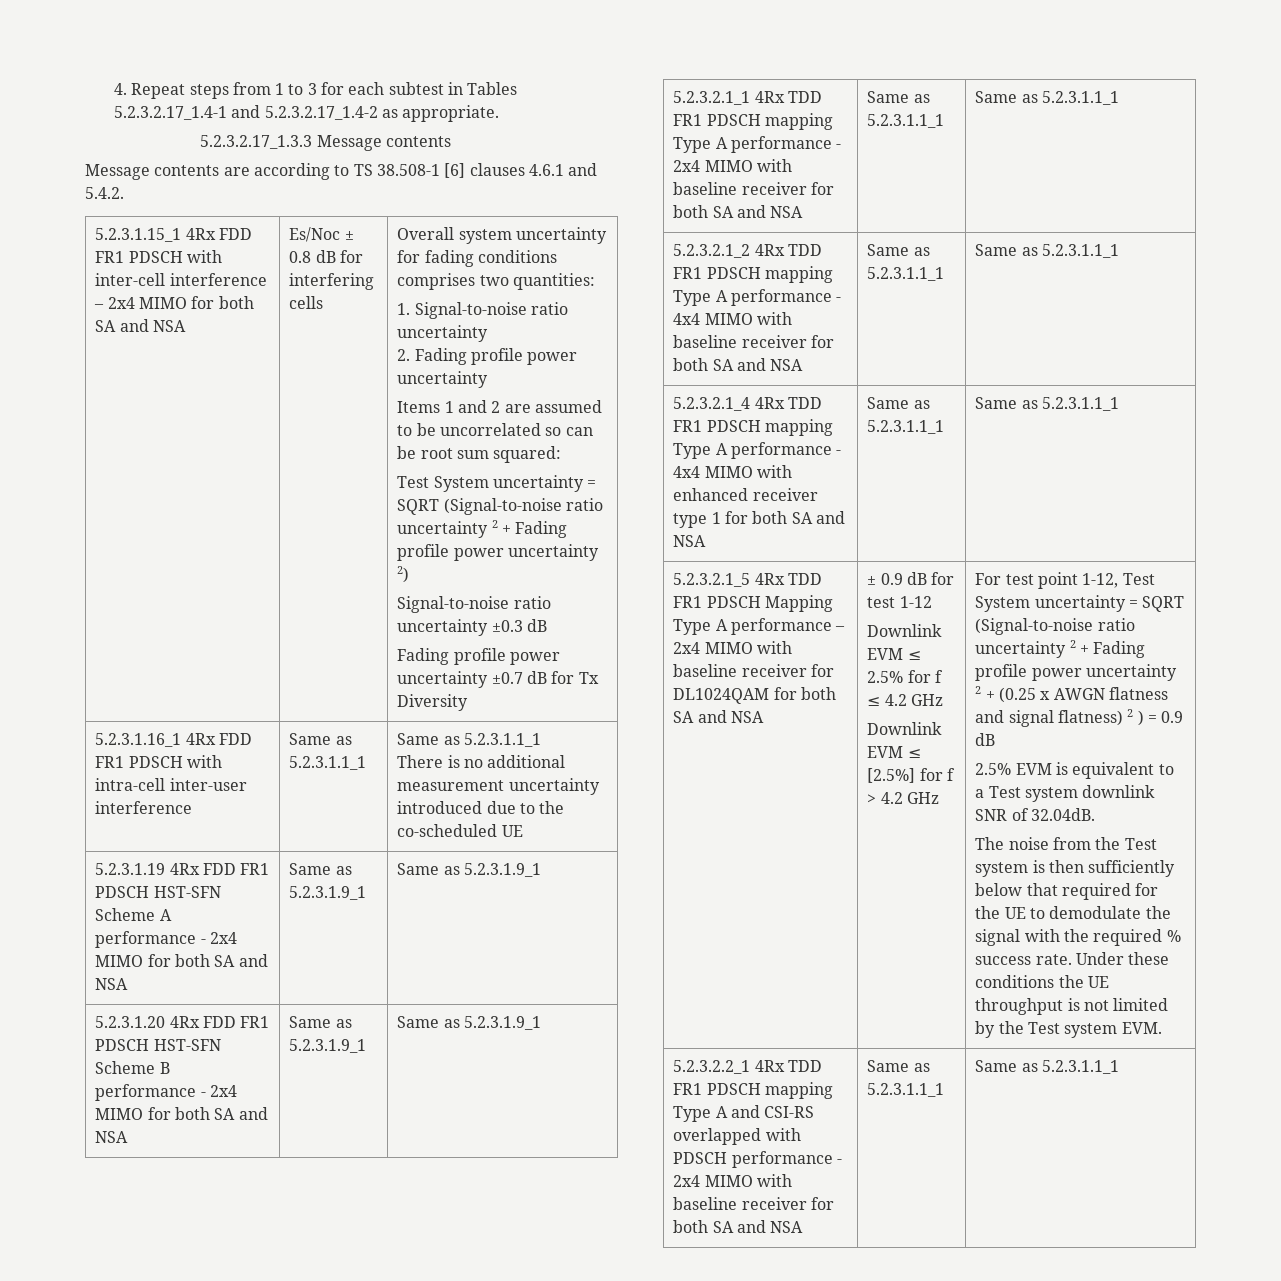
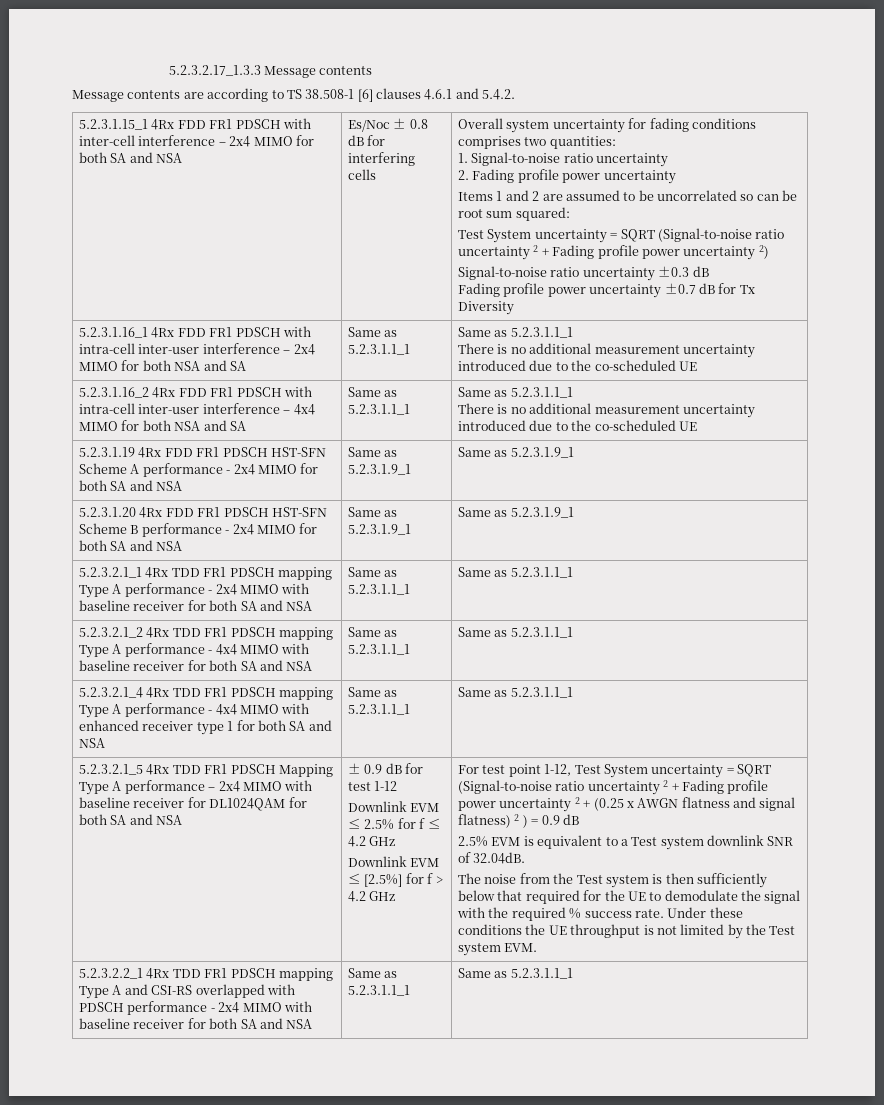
[113,82,518,99] [113,105,500,122] 4. Repeat steps from 1 to 3 for each subtest in Tables 5.2.3.2.17_1.4-1 and 5.2.3.2.17_1.4-2 as appropriate. // -> (168, 70) none
(193, 807) none -> [283,344,315,355] [79,360,246,371] [348,327,398,337] [348,344,411,355] [458,327,573,338] [458,343,755,358] [458,360,697,371] [79,386,312,398] [79,403,315,415] [79,420,246,431] – 2x4 MIMO for both NSA and SA | Same as 5.2.3.1.1_1 | Same as 5.2.3.1.1_1 // There is no additional measurement uncertainty introduced due to the co-scheduled UE // 5.2.3.1.16_2 4Rx FDD FR1 PDSCH with intra-cell inter-user interference – 4x4 MIMO for both NSA and SA

